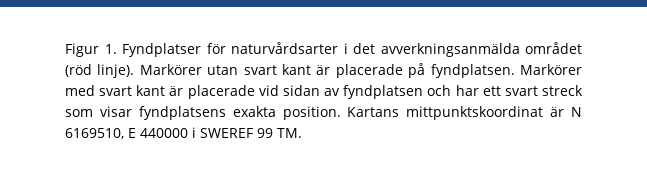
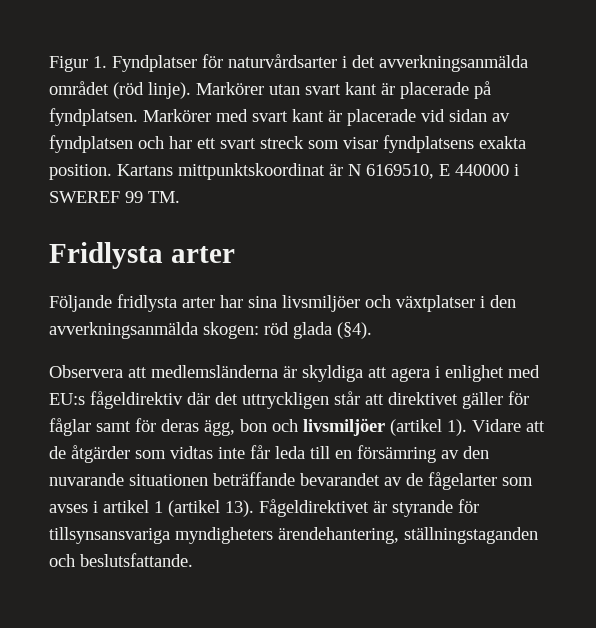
(302, 133) none -> [49,242,235,269] [49,294,516,312] [49,322,372,339] [49,365,540,382] [49,391,529,409] [49,418,545,436] [49,445,489,463] [49,472,533,490] [49,499,479,517] [49,527,538,544] [49,553,193,567] // Fridlysta arter // Följande fridlysta arter har sina livsmiljöer och växtplatser i den avverkningsanmälda skogen: röd glada (§4). // Observera att medlemsländerna är skyldiga att agera i enlighet med EU:s fågeldirektiv där det uttryckligen står att direktivet gäller för fåglar samt för deras ägg, bon och livsmiljöer (artikel 1). Vidare att de åtgärder som vidtas inte får leda till en försämring av den nuvarande situationen beträffande bevarandet av de fågelarter som avses i artikel 1 (artikel 13). Fågeldirektivet är styrande för tillsynsansvariga myndigheters ärendehantering, ställningstaganden och beslutsfattande.

